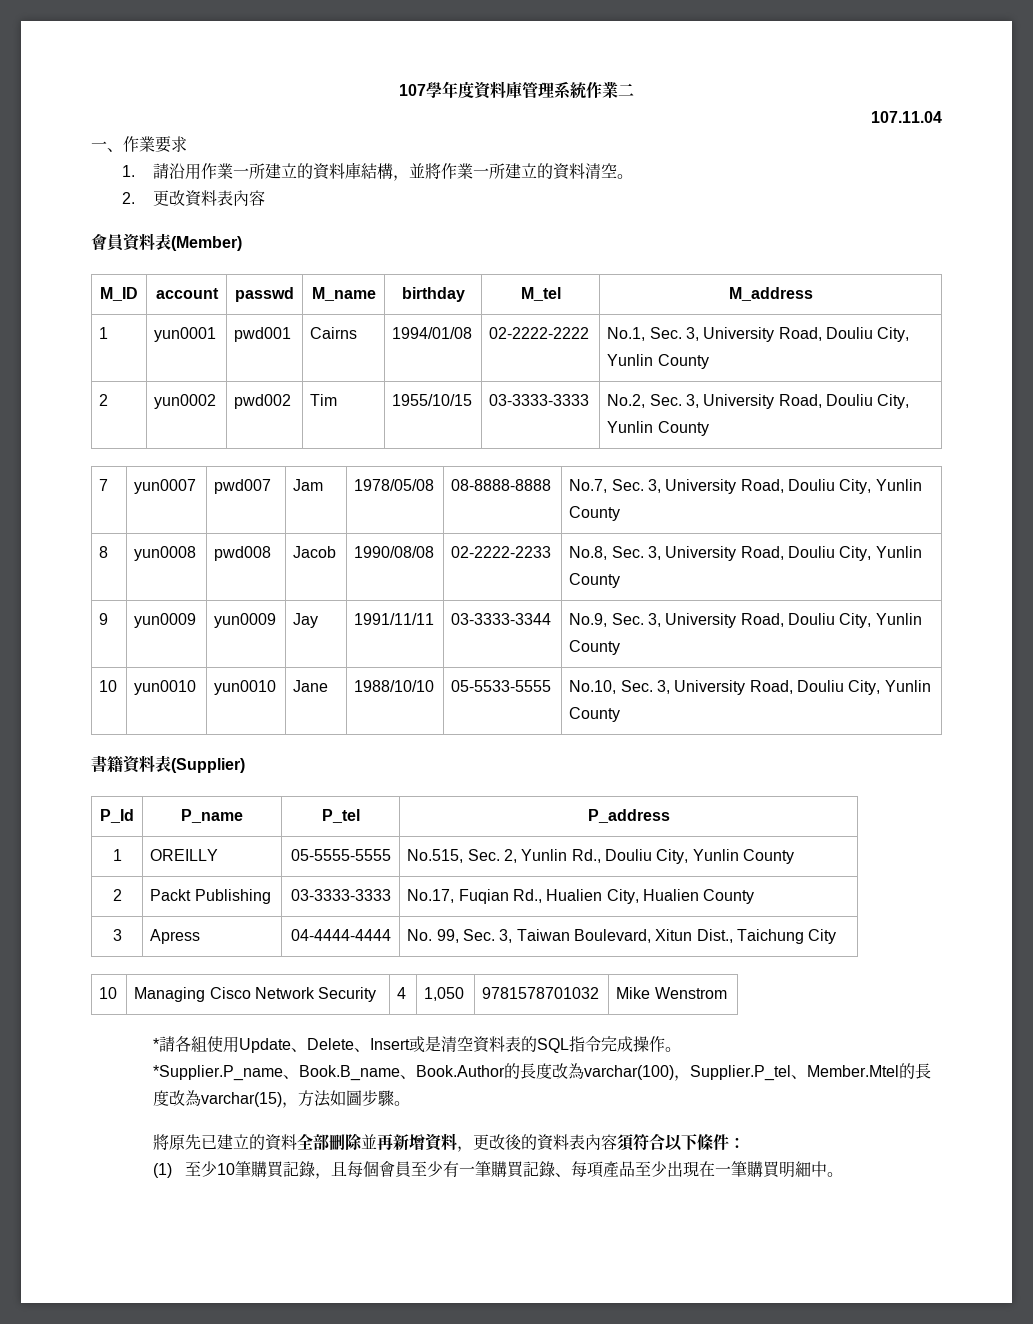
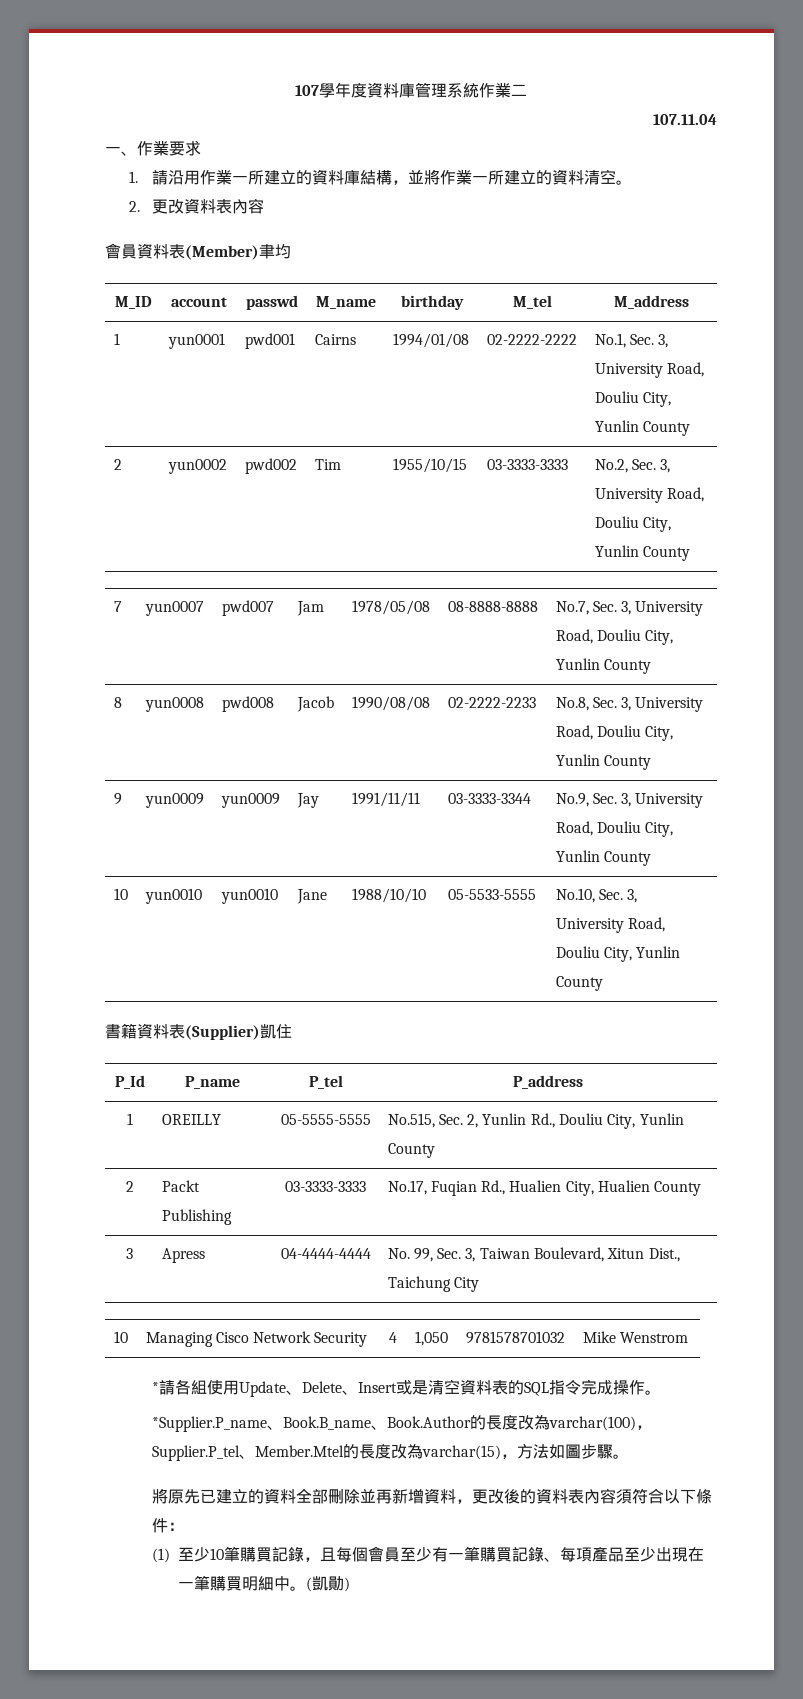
(242, 243) none -> [259,244,291,259] 聿均
(245, 765) none -> [260,1024,292,1039] 凱住
(843, 1174) none -> [306,1576,351,1592] (凱勛)

